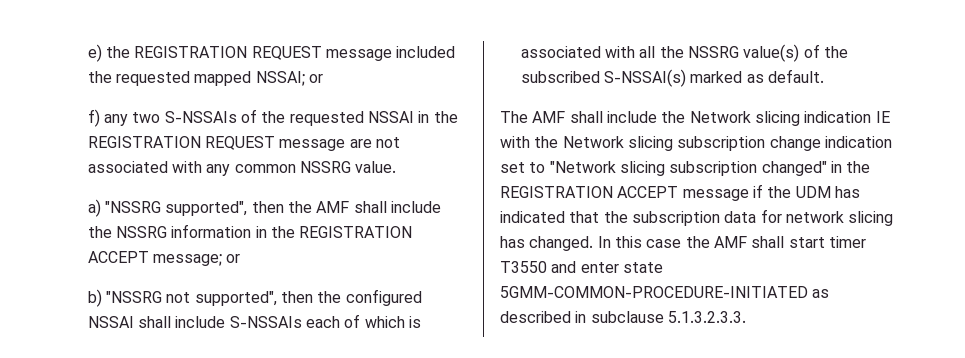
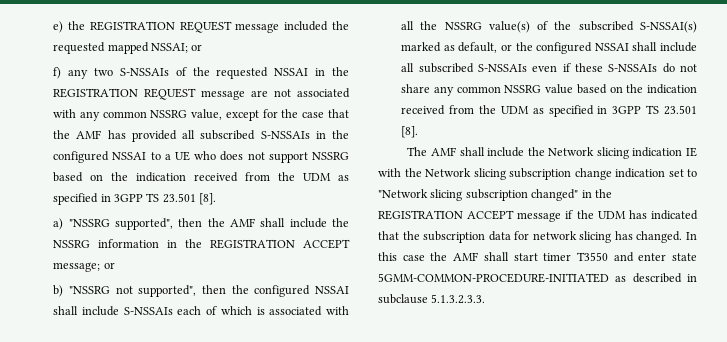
[355,161,397,173] value. -> [191,109,349,121] [53,130,350,142] [53,151,349,163] [53,172,350,182] [53,193,217,205] value, except for the case that the AMF has provided all subscribed S-NSSAIs in the configured NSSAI to a UE who does not support NSSRG based on the indication received from the UDM as specified in 3GPP TS 23.501 [8].
[767,69,824,83] default. -> [458,42,697,54] [401,63,697,73] [401,84,697,96] [401,105,697,117] [401,126,419,138] default, or the configured NSSAI shall include all subscribed S-NSSAIs even if these S-NSSAIs do not share any common NSSRG value based on the indication received from the UDM as specified in 3GPP TS 23.501 [8].

